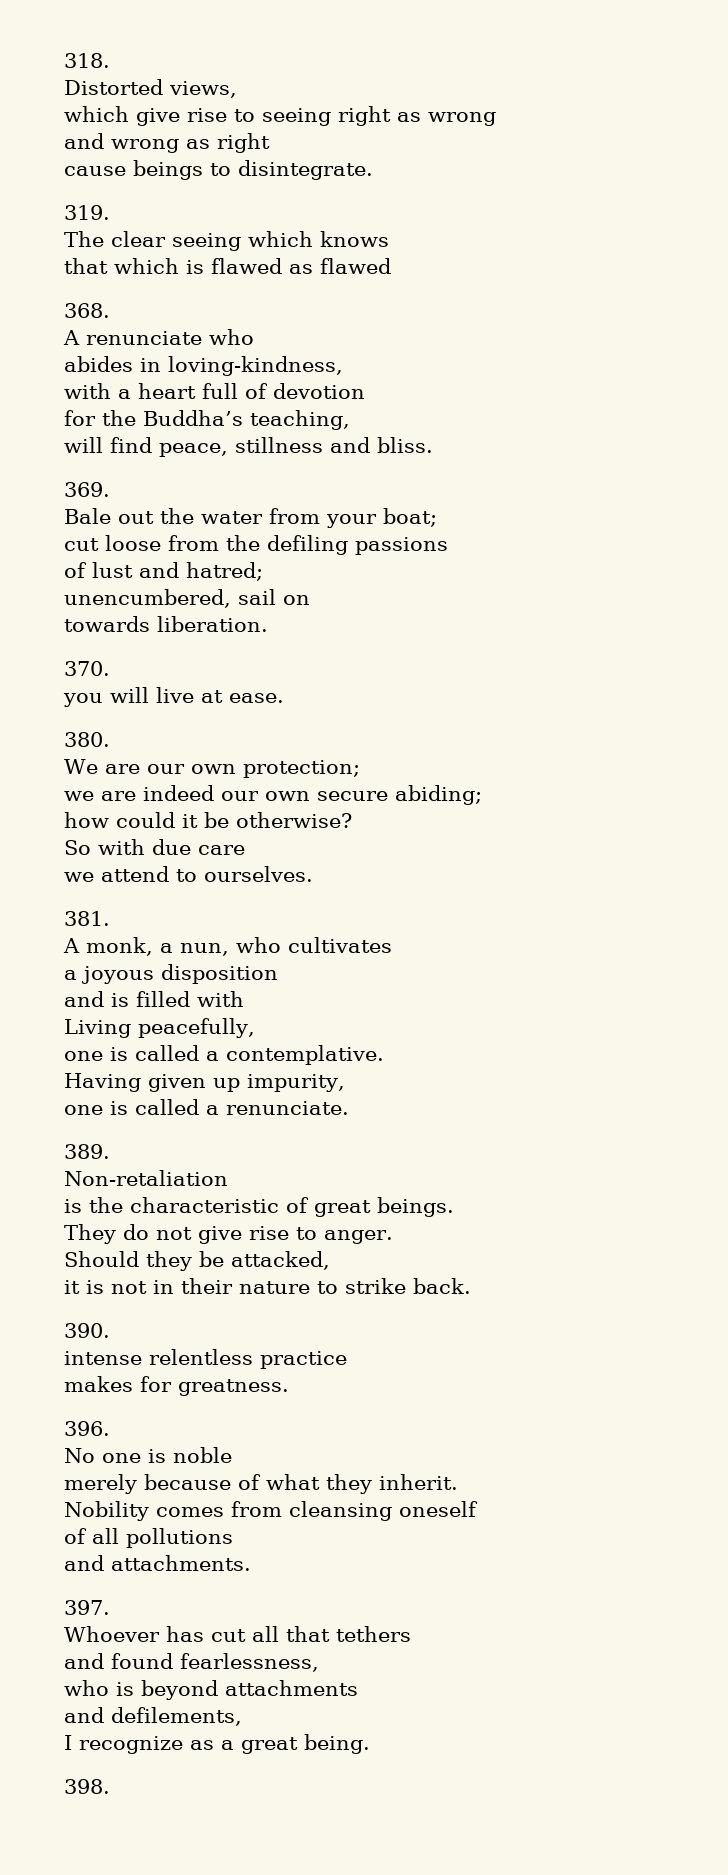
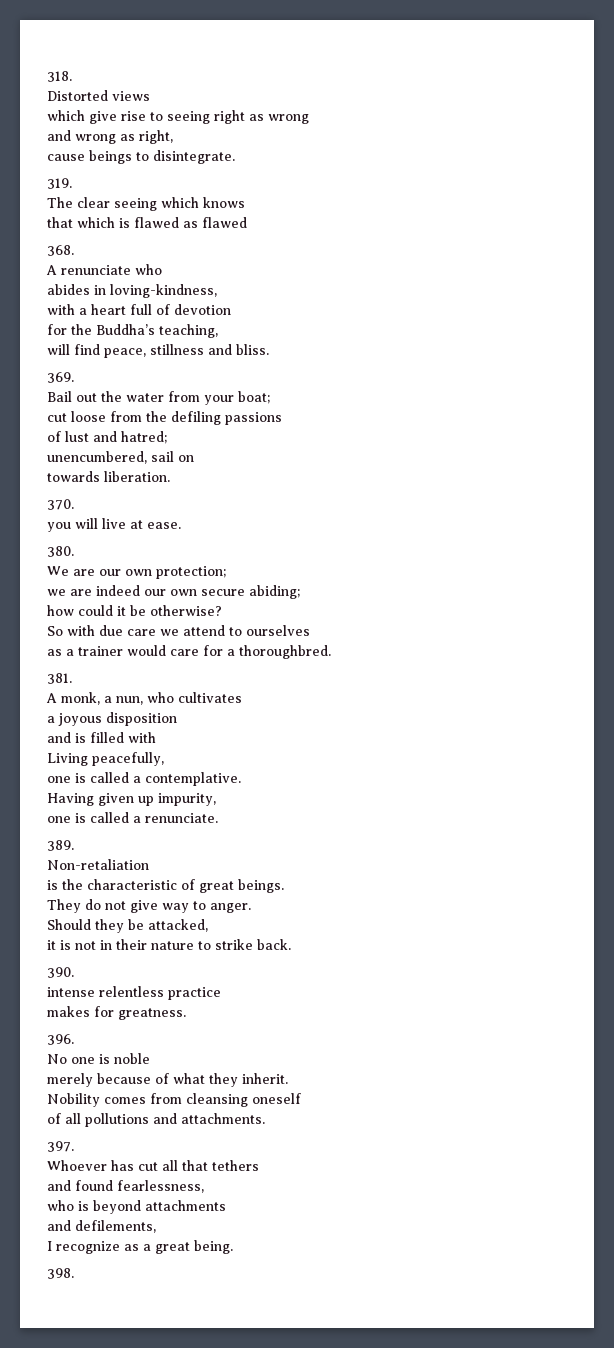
[169,81,237,98] views, -> [112,91,150,101] views
[217,133,270,153] right -> [139,130,173,144] right,
[64,508,111,524] Bale -> [47,391,72,402] Bail
(245, 850) // -> (156, 632) none
[204,866,313,882] ourselves. -> [246,625,310,636] [47,645,331,659] ourselves // as a trainer would care for a thoroughbred.
[249,1226,289,1240] rise -> [162,903,189,913] way
(233, 1538) // -> (149, 1120) none

